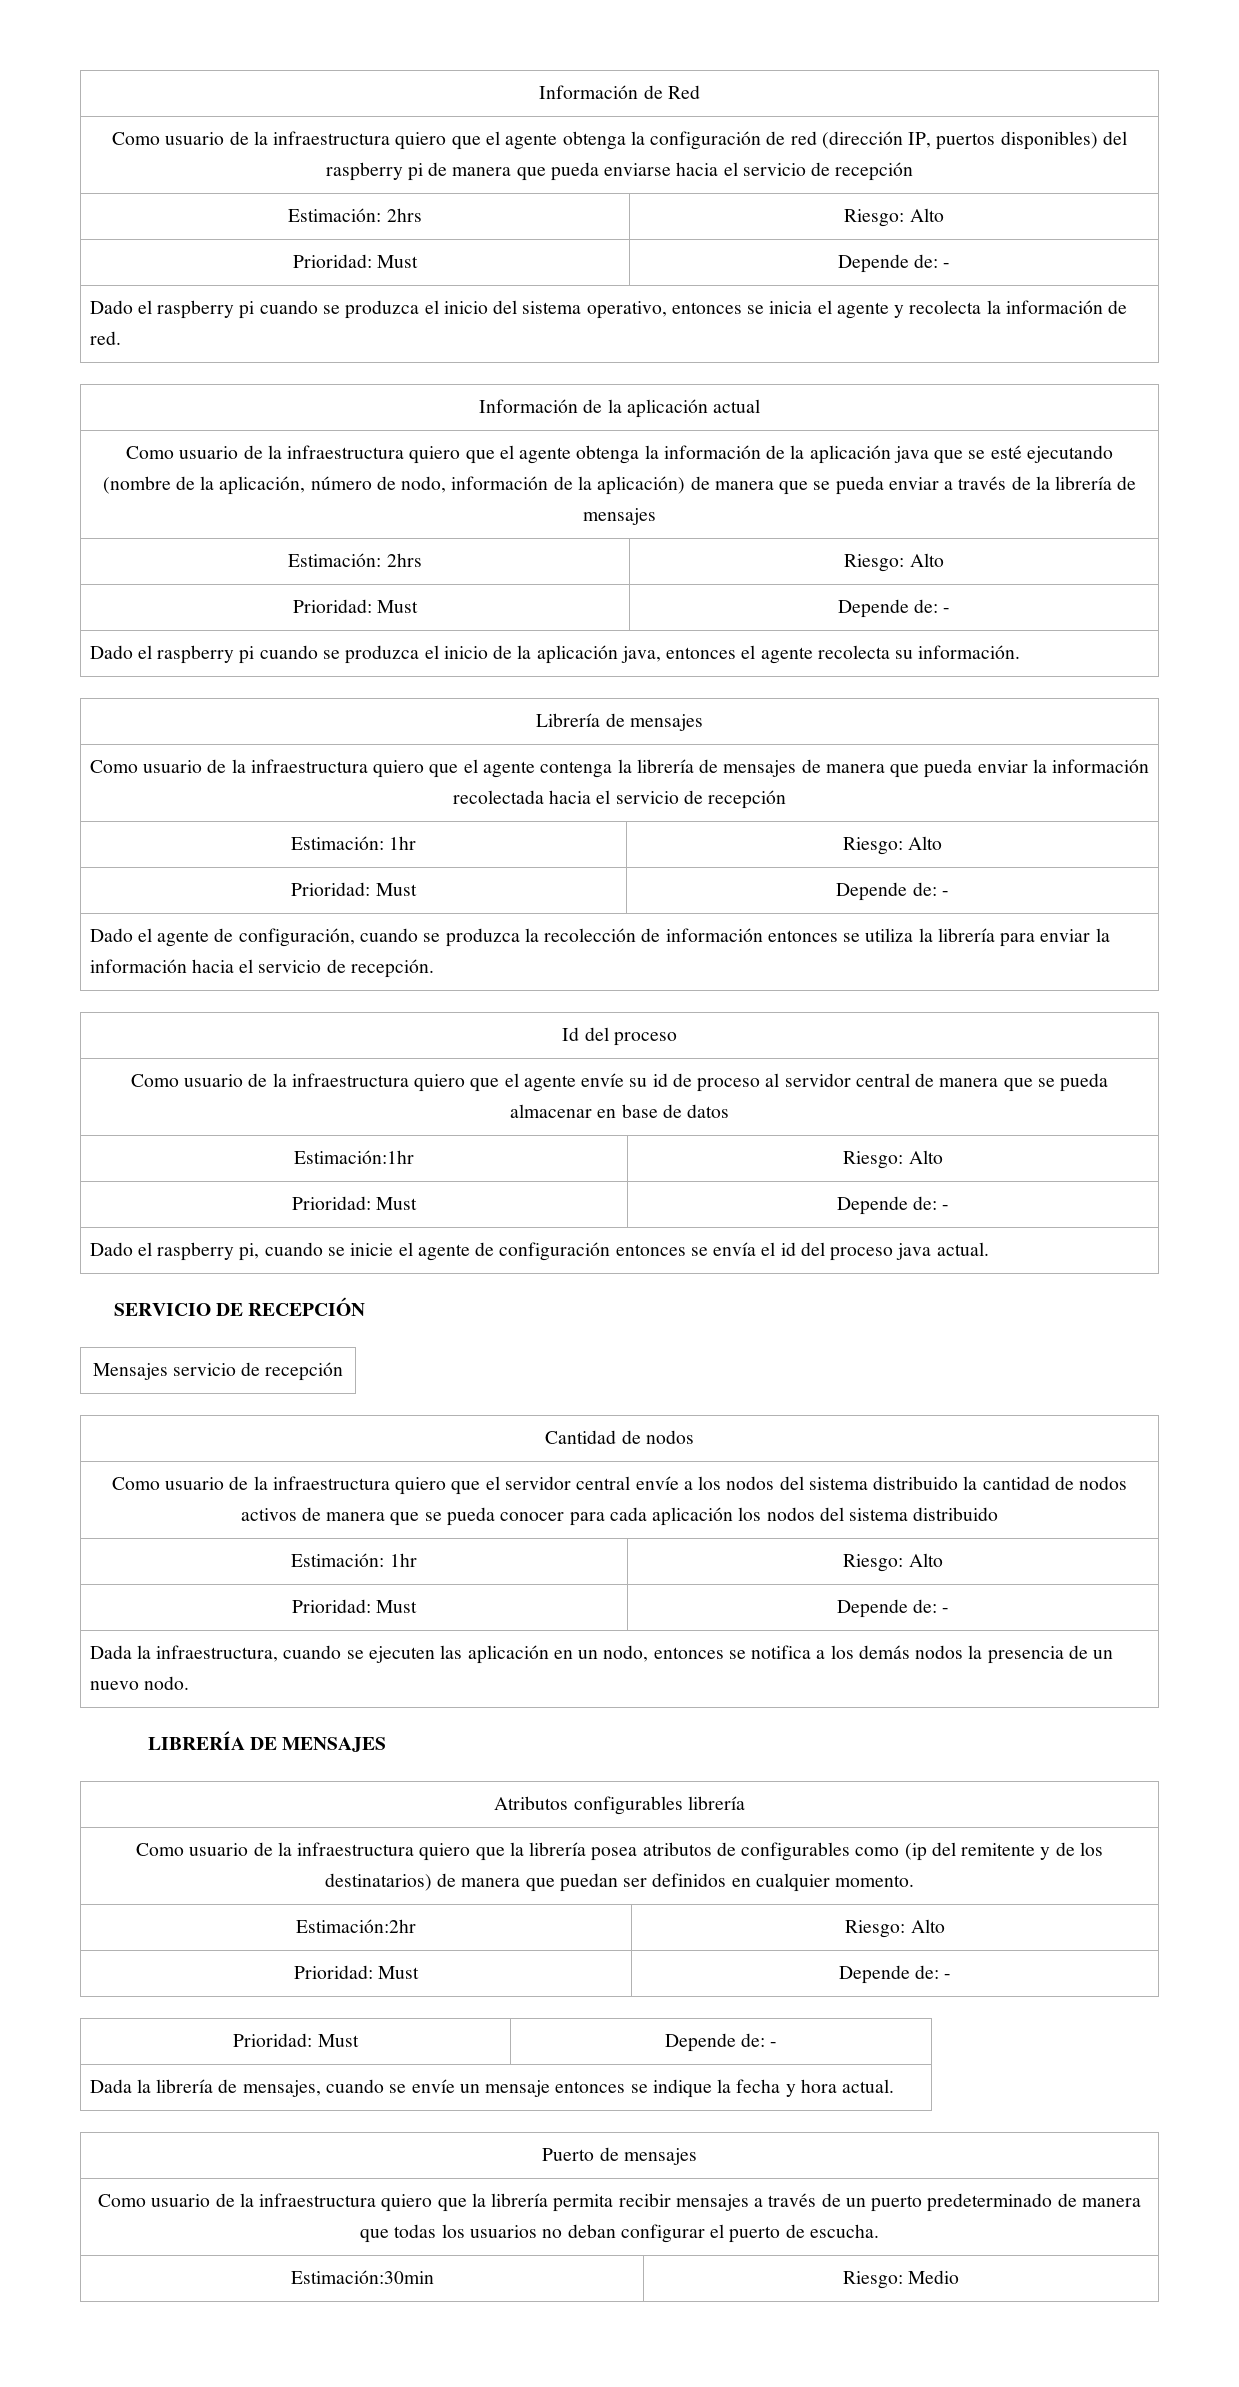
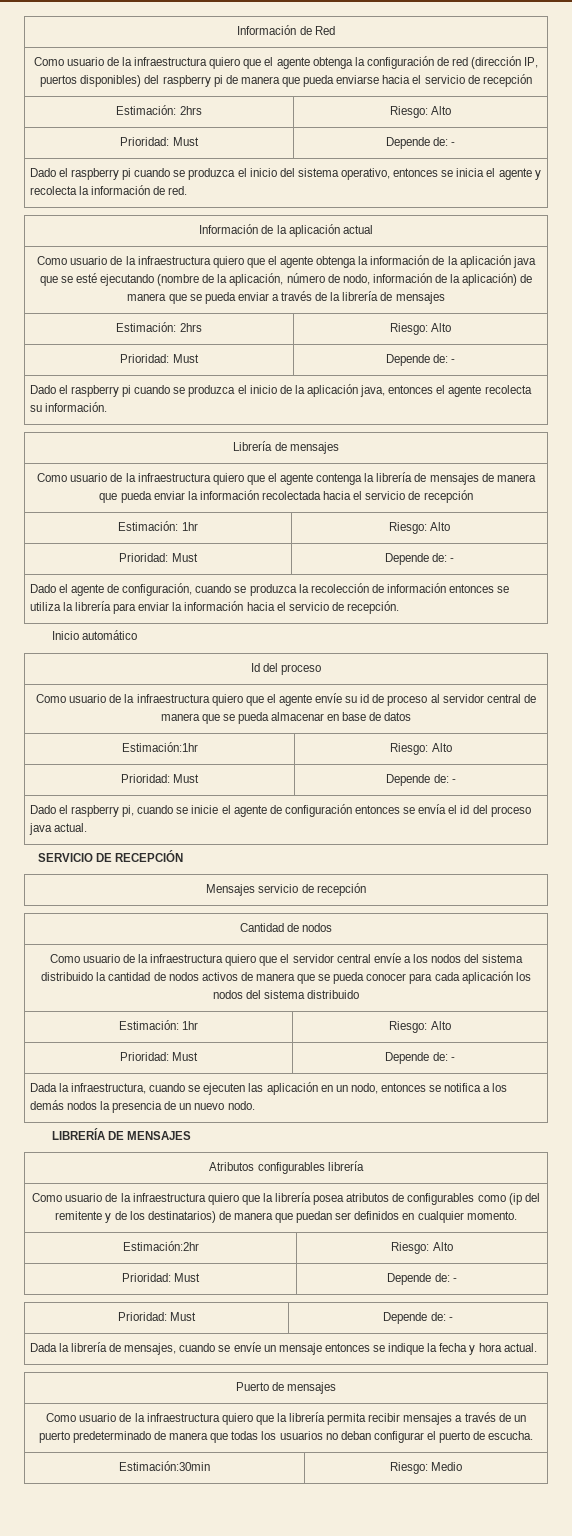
(435, 968) none -> [51,630,137,640] // Inicio automático

